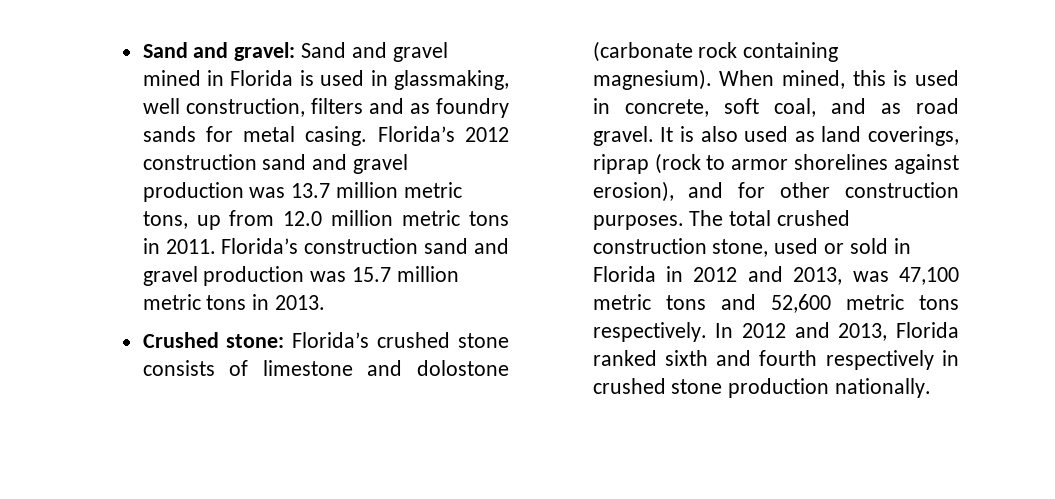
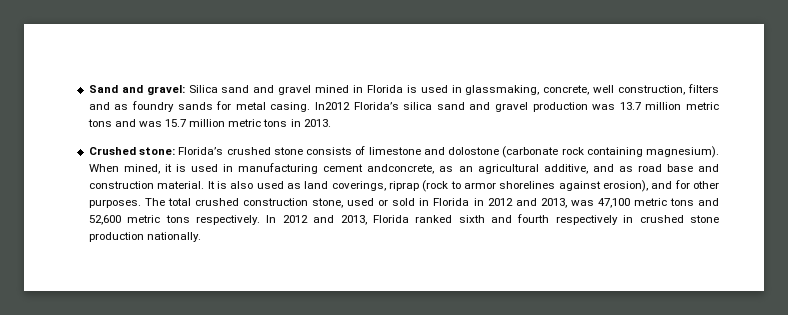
[301,42,347,58] Sand -> [188,85,250,93] Silica sand
(509, 80) none -> [543,85,590,95] concrete,
[377,126,509,142] [142,154,257,170] Florida’s 2012 construction -> [315,102,433,110] In2012 Florida’s silica
[142,210,509,230] [142,238,509,254] [142,266,305,286] tons, up from 12.0 million metric tons in 2011. Florida’s construction sand and gravel production -> [87,119,136,127] tons and
[852,70,959,86] [592,98,959,117] [592,126,654,146] this is used in concrete, soft coal, and as road gravel. -> [164,163,719,174] [88,181,205,189] it is used in manufacturing cement andconcrete, as an agricultural additive, and as road base and construction material.
[845,182,959,198] construction -> (719, 185) none

